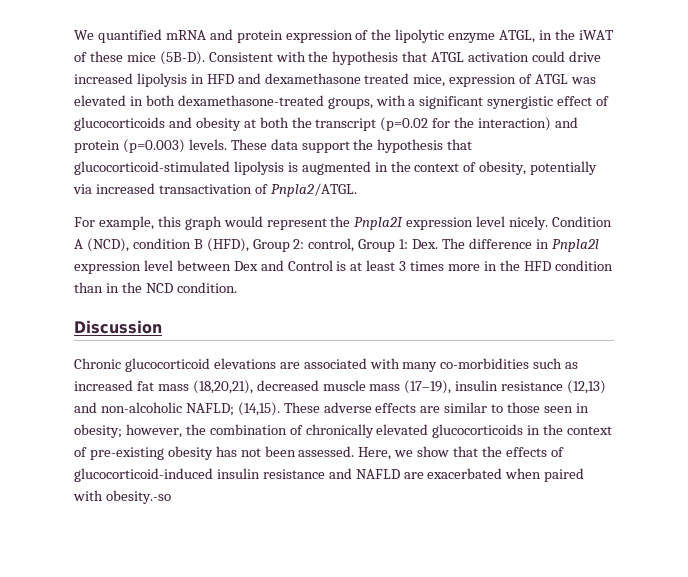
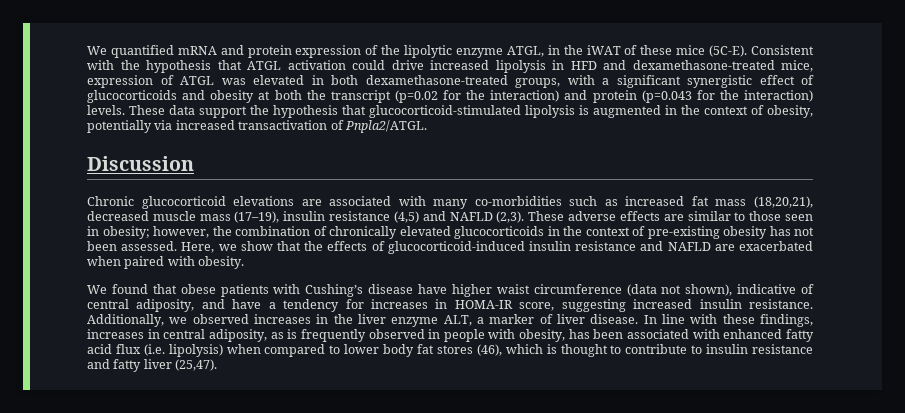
[159,51,205,65] (5B-D). -> [709,45,748,57] (5C-E).
[264,73,410,84] dexamethasone treated -> [632,60,775,70] dexamethasone-treated
[122,139,185,153] (p=0.003) -> [641,90,813,103] (p=0.043 for the interaction)
[74,216,613,230] [74,238,599,252] [74,260,613,274] [74,282,237,293] // For example, this graph would represent the Pnpla2I expression level nicely. Condition A (NCD), condition B (HFD), Group 2: control, Group 1: Dex. The difference in Pnpla2l expression level between Dex and Control is at least 3 times more in the HFD condition than in the NCD condition. -> (427, 126) none
[567,380,607,394] [74,402,280,416] (12,13) and non-alcoholic NAFLD; (14,15). -> [393,211,525,223] (4,5) and NAFLD (2,3).
[105,490,171,504] obesity.-so -> [198,256,245,269] [87,284,814,297] [87,299,814,312] [87,314,814,327] [87,329,814,342] [87,344,814,357] [87,359,218,372] obesity. // We found that obese patients with Cushing’s disease have higher waist circumference (data not shown), indicative of central adiposity, and have a tendency for increases in HOMA-IR score, suggesting increased insulin resistance. Additionally, we observed increases in the liver enzyme ALT, a marker of liver disease. In line with these findings, increases in central adiposity, as is frequently observed in people with obesity, has been associated with enhanced fatty acid flux (i.e. lipolysis) when compared to lower body fat stores (46), which is thought to contribute to insulin resistance and fatty liver (25,47).

